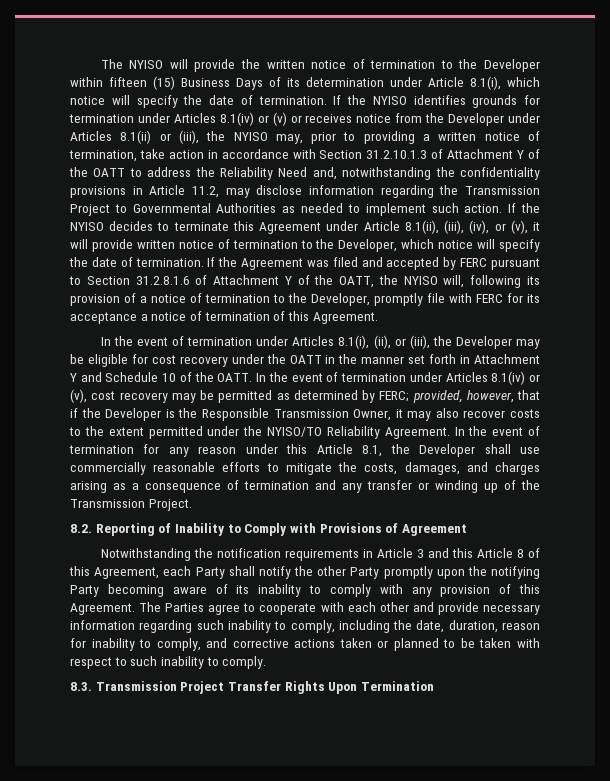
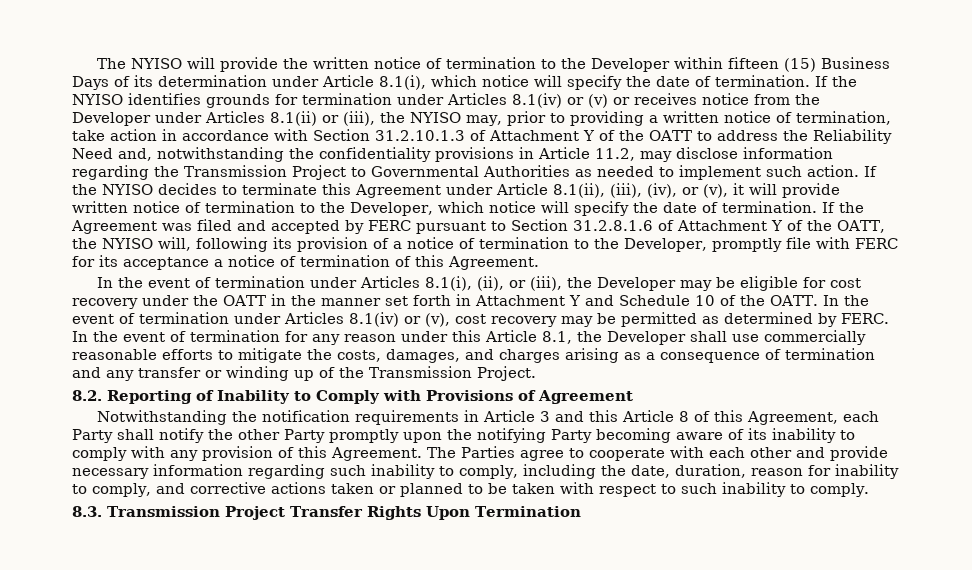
[379,390,540,403] [70,408,540,421] [69,426,450,439] FERC; provided, however, that if the Developer is the Responsible Transmission Owner, it may also recover costs to the extent permitted under the NYISO/TO Reliability Agreement. -> [841,313,889,324] FERC.

